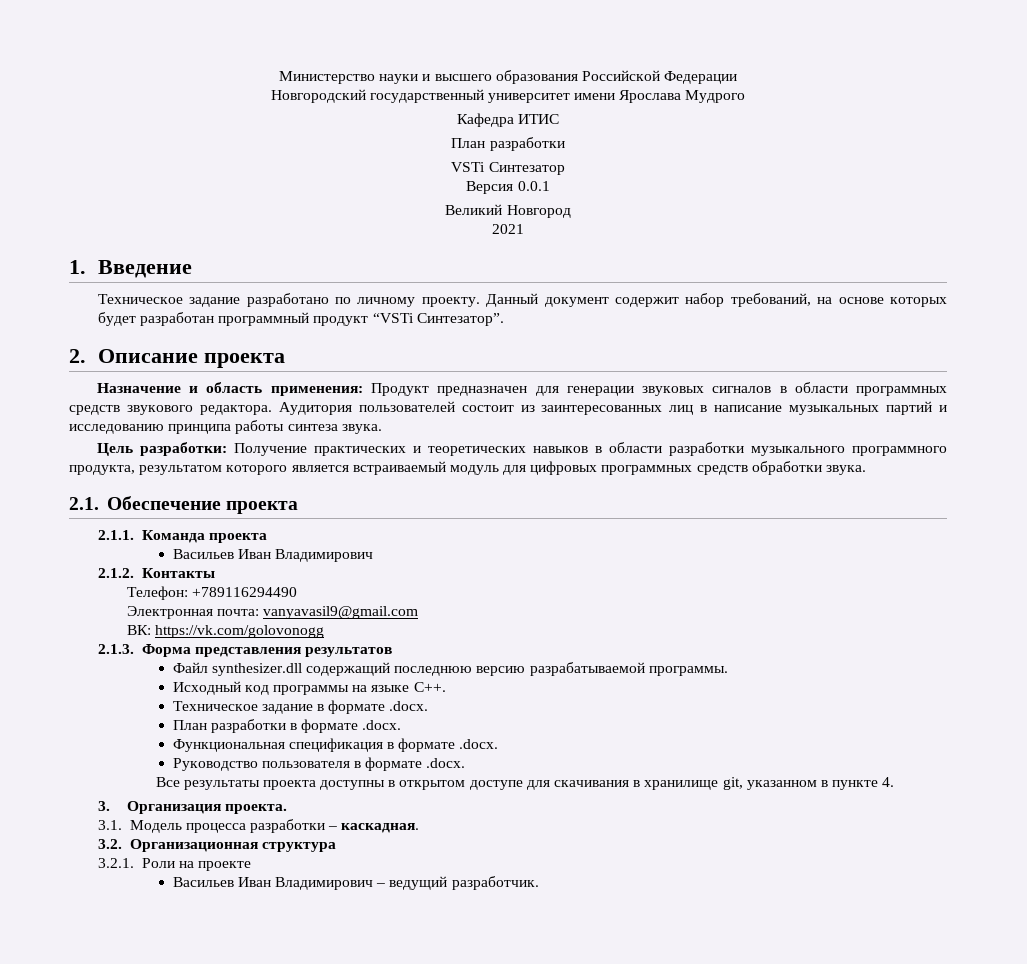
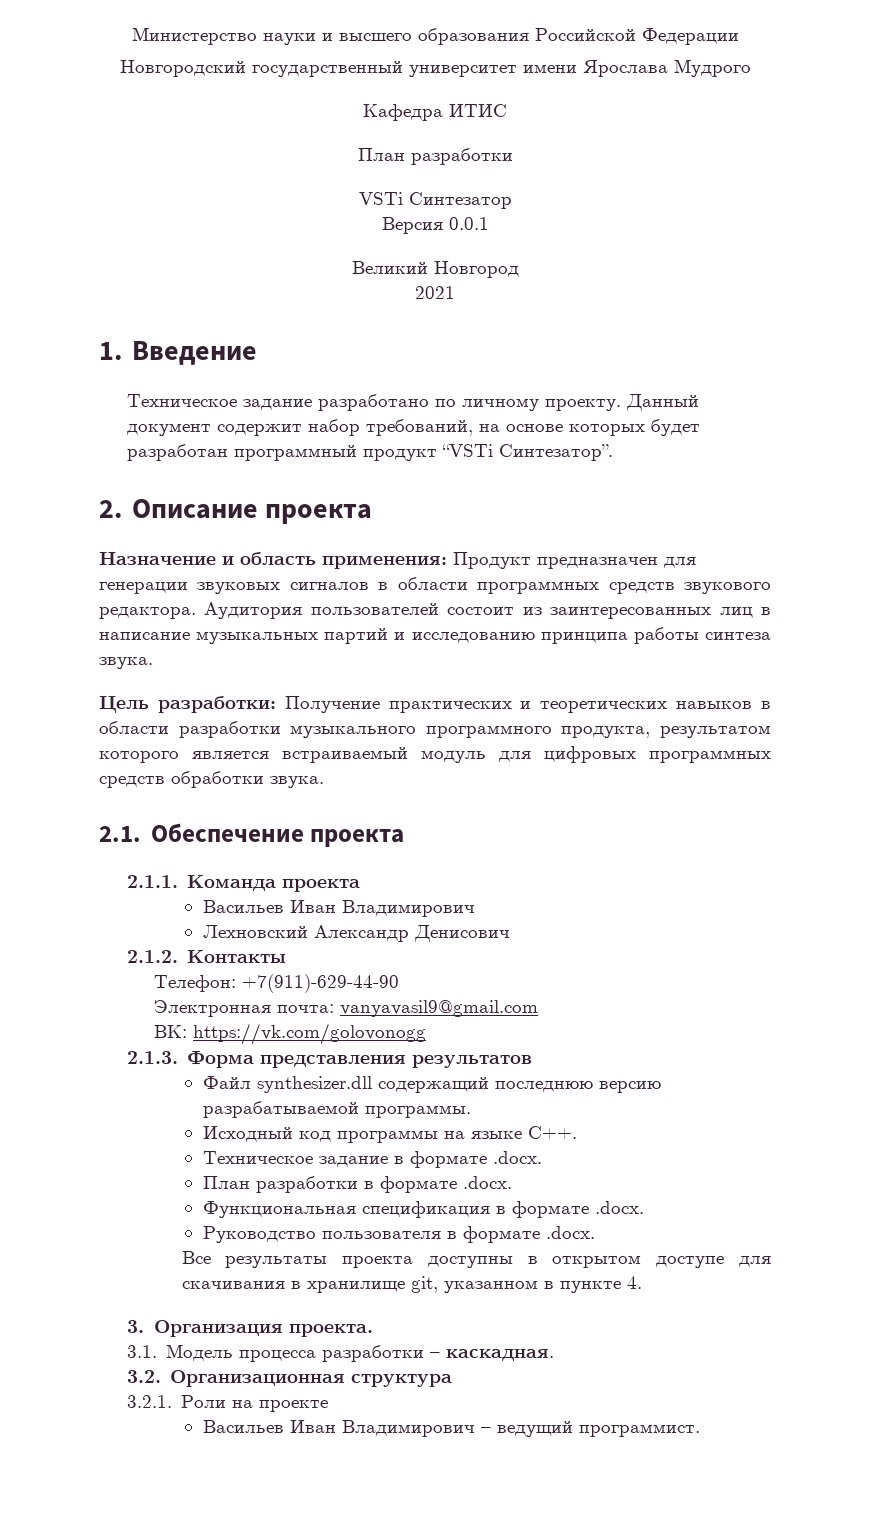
(373, 555) none -> [202,925,510,942] // Лехновский Александр Денисович
[191,587,297,597] +789116294490 -> [242,974,400,993] +7(911)-629-44-90
[451,876,539,890] разработчик. -> [578,1424,700,1437] программист.

